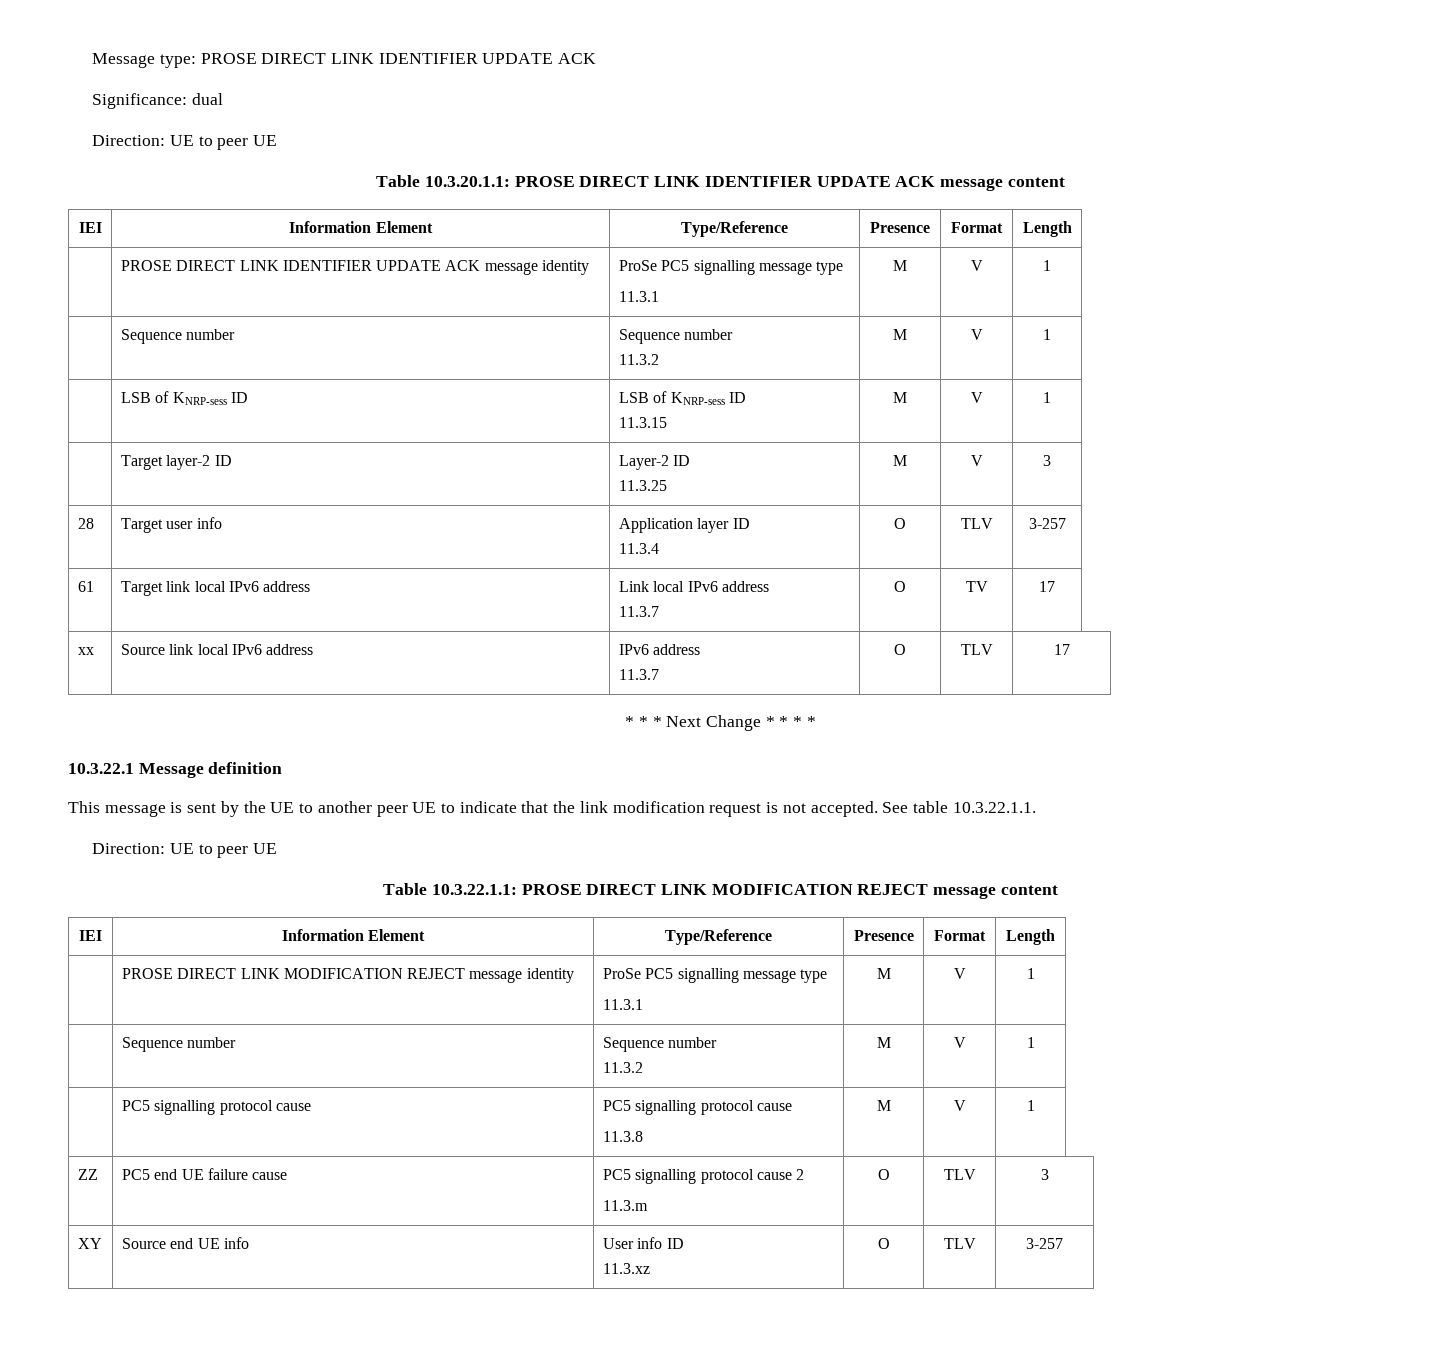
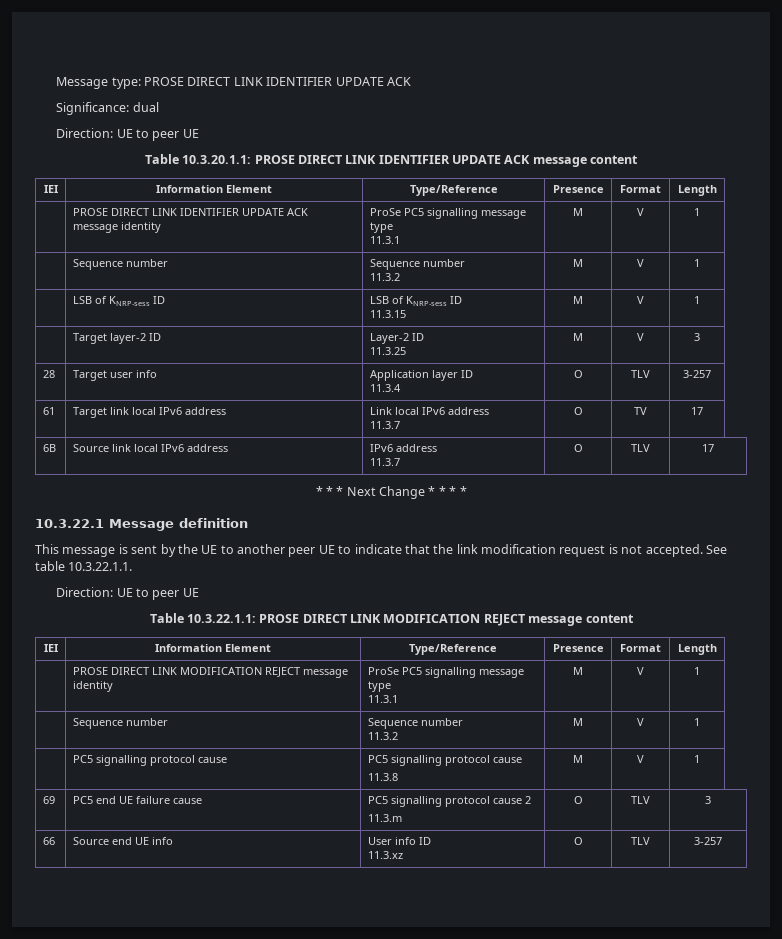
[77,647,94,655] xx -> [42,444,56,452] 6B
[77,1169,98,1180] ZZ -> [42,796,55,804] 69
[77,1238,102,1249] XY -> [42,837,55,845] 66

